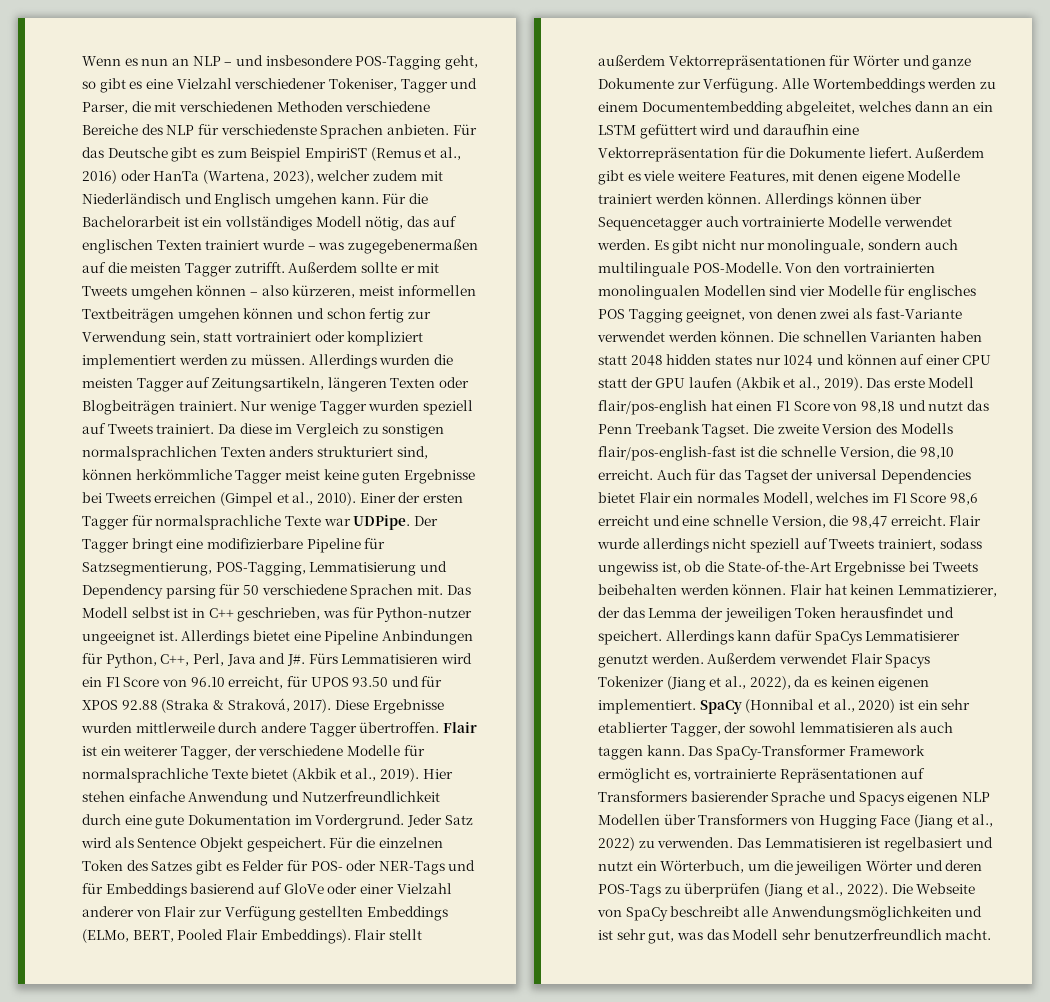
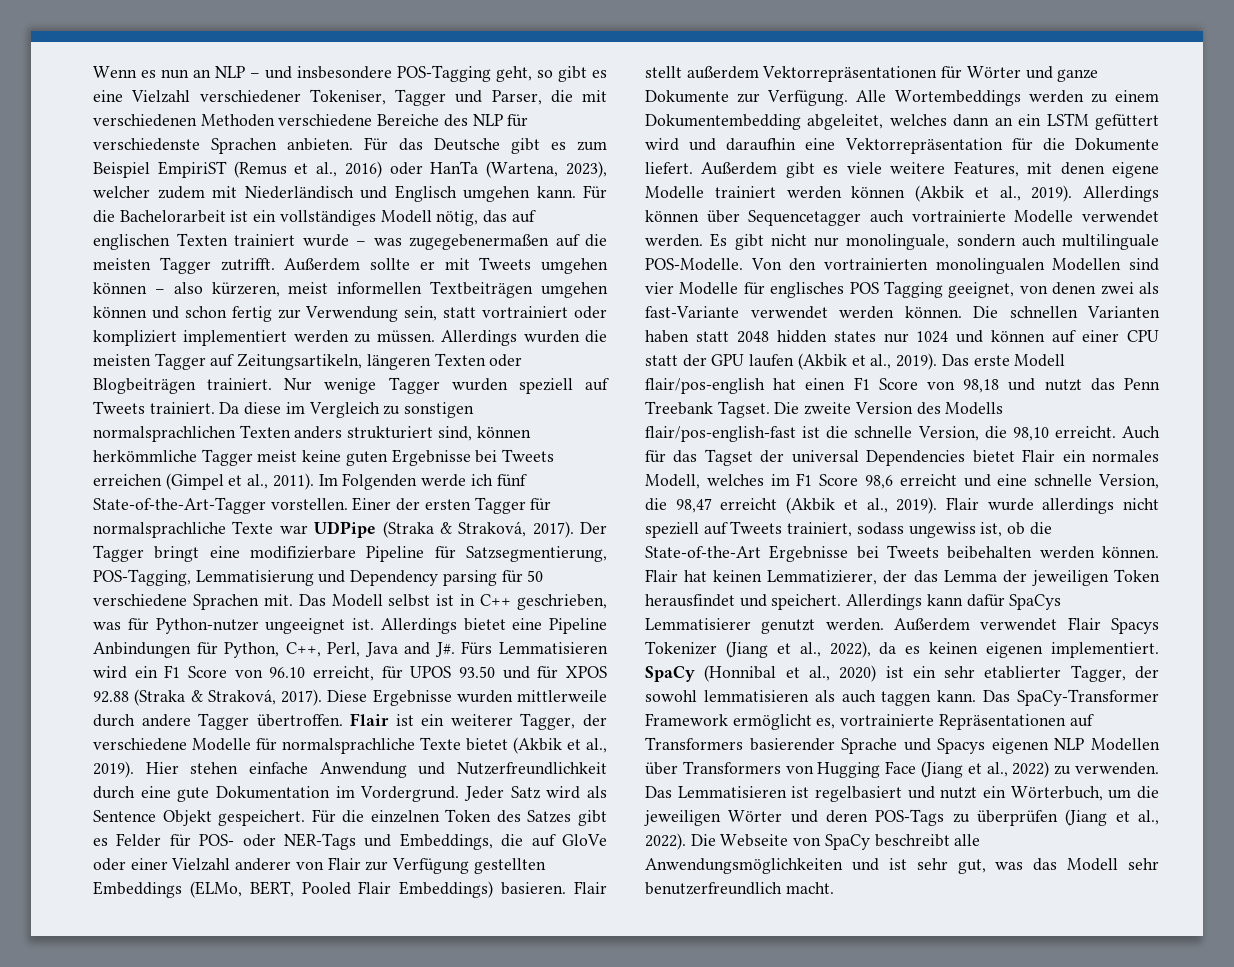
[316,492,356,506] 2010). -> [272,473,527,490] [93,497,348,514] 2011). Im Folgenden werde ich fünf State-of-the-Art-Tagger vorstellen.
[353,515,411,530] UDPipe. -> [314,521,574,538] UDPipe (Straka & Straková, 2017).
[82,883,256,898] für Embeddings basierend -> [399,833,524,850] Embeddings, die
[260,929,351,944] Embeddings). -> [399,881,567,898] Embeddings) basieren.
[641,101,783,116] Documentembedding -> [645,114,801,130] Dokumentembedding
[707,193,762,204] können. -> [851,185,1073,202] können (Akbik et al., 2019).
[890,515,946,526] erreicht. -> [720,497,938,514] erreicht (Akbik et al., 2019).

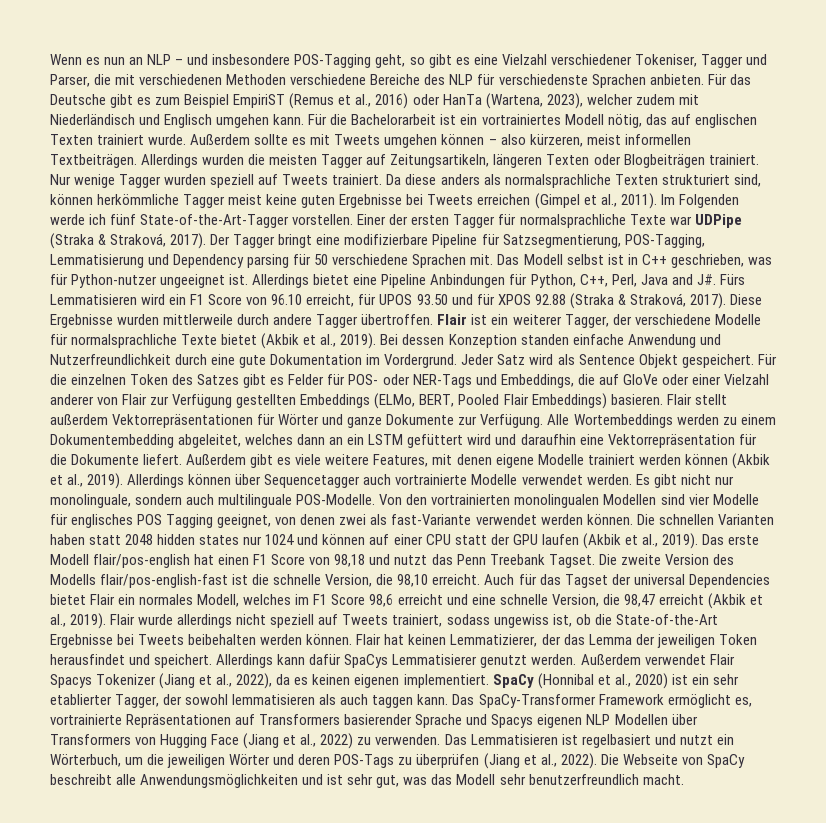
[279,210,376,226] vollständiges -> [481,114,561,125] vortrainiertes
[302,234,607,250] [93,257,275,274] wurde – was zugegebenermaßen auf die meisten Tagger zutrifft. -> [148,134,187,145] wurde.
[419,261,435,270] er -> [292,137,307,145] es
[430,281,608,298] [93,306,608,322] [93,330,435,346] Textbeiträgen umgehen können und schon fertig zur Verwendung sein, statt vortrainiert oder kompliziert implementiert werden zu müssen. -> [50,154,137,168] Textbeiträgen.
[285,402,475,418] [93,425,343,442] im Vergleich zu sonstigen normalsprachlichen Texten anders -> [440,174,658,188] anders als normalsprachliche Texten
[145,762,239,774] Hier stehen -> [380,334,569,348] Bei dessen Konzeption standen

